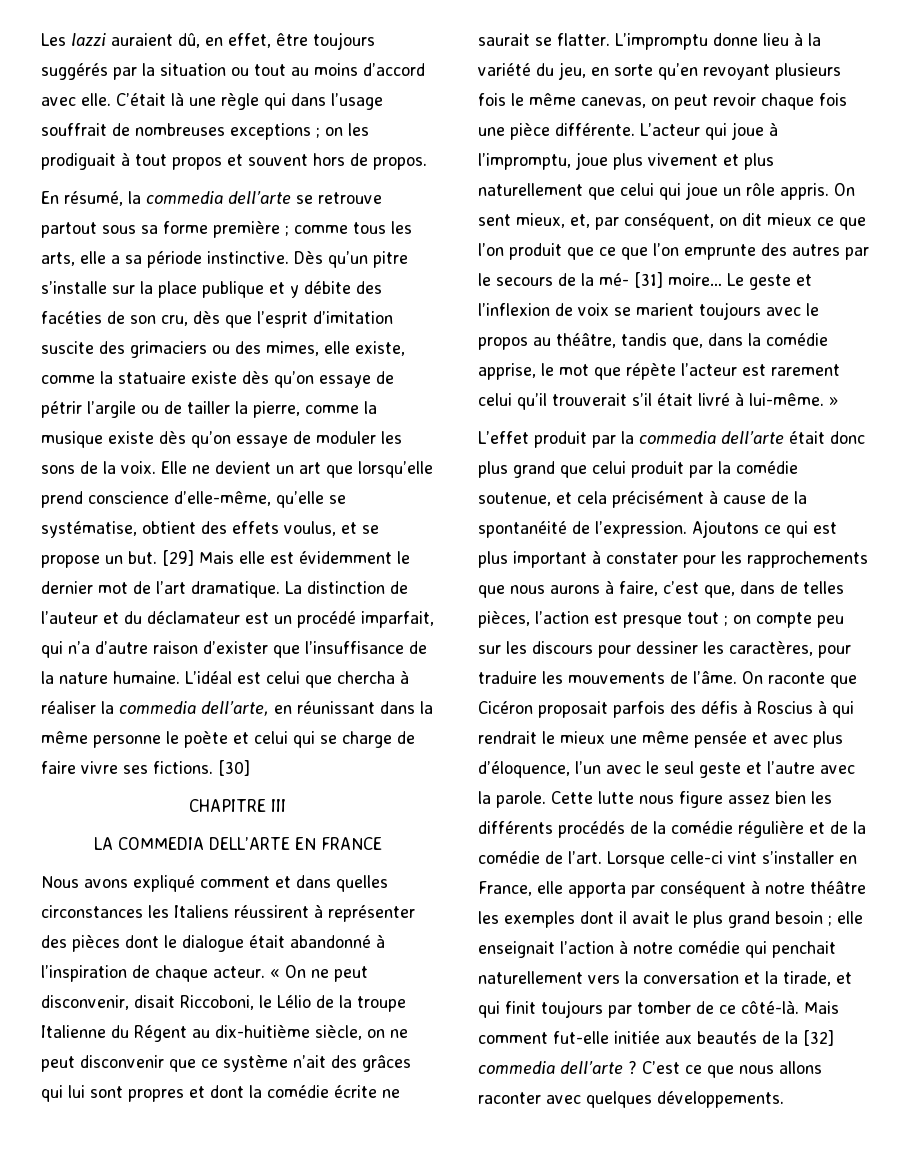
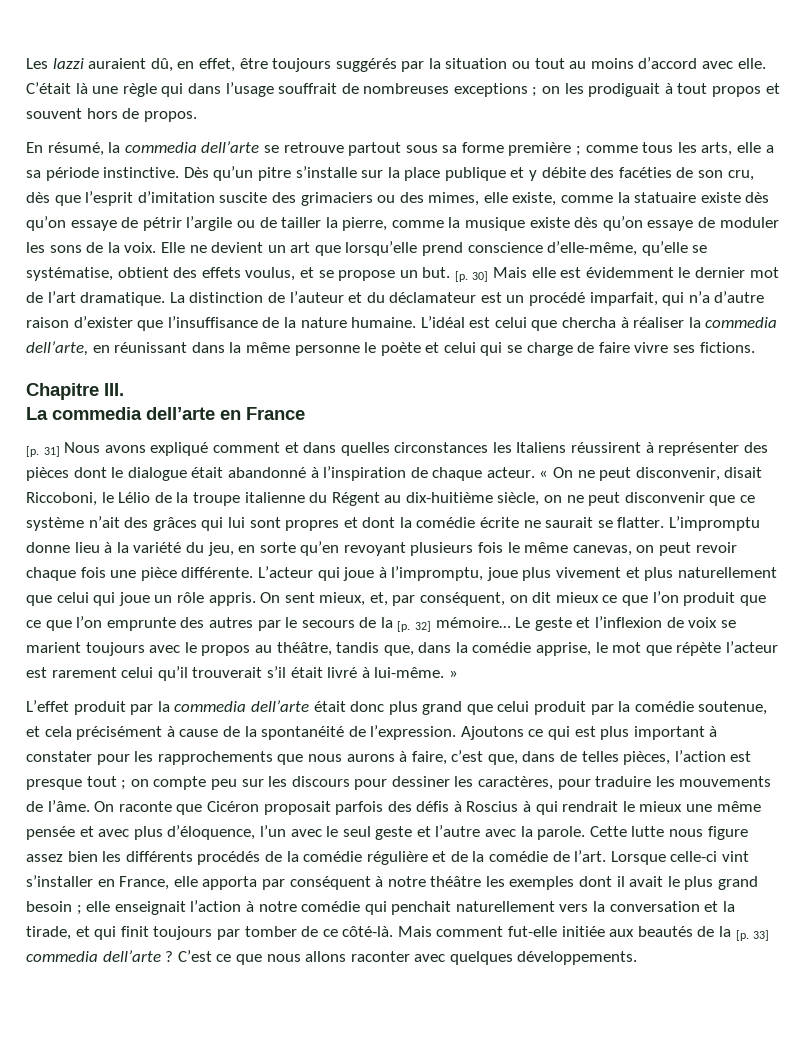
[162,550,194,566] [29] -> [454,271,489,282] [p. 30]
[218,760,250,776] [189,799,286,812] [93,837,382,850] [30] // CHAPITRE III // LA COMMEDIA DELL’ARTE EN FRANCE // -> [26,383,124,400] [26,407,305,420] [26,446,60,457] // Chapitre III. // La commedia dell’arte en France // [p. 31]
[41,1025,106,1038] Italienne -> [244,492,305,503] italienne
[599,272,722,288] mé- [31] moire… -> [397,617,511,632] [p. 32] mémoire…
[803,1030,834,1046] [32] -> [735,930,770,941] [p. 33]

